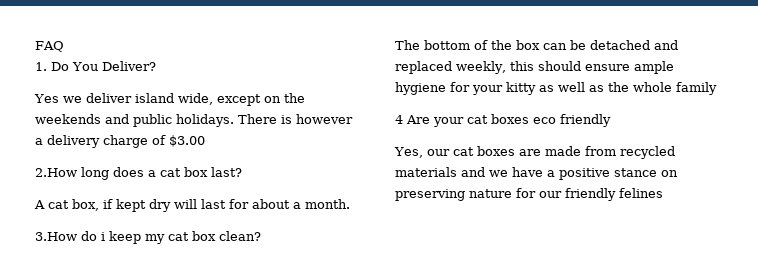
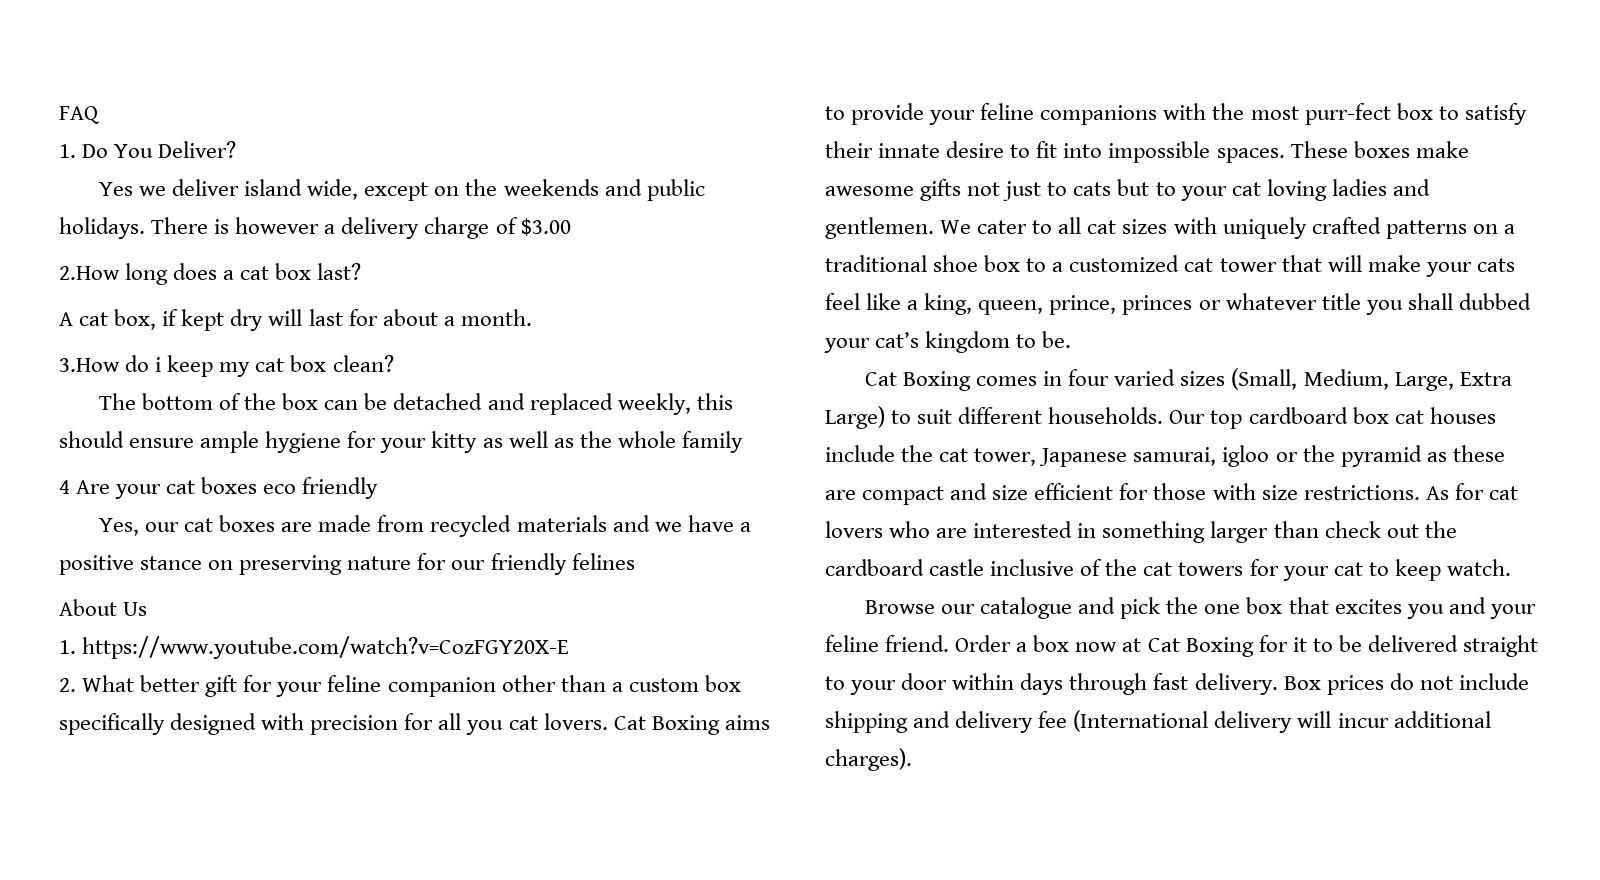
(663, 193) none -> [59,599,148,616] [59,636,570,659] [59,675,741,697] [59,713,770,735] [825,103,1527,125] [825,141,1469,163] [825,179,1430,201] [825,217,1515,239] [825,255,1515,277] [825,293,1531,315] [824,331,1072,353] [864,368,1512,391] [825,406,1496,429] [825,445,1505,467] [825,483,1518,505] [825,521,1457,543] [825,559,1511,581] [864,597,1536,619] [825,635,1539,657] [825,673,1529,695] [825,710,1491,733] [825,748,912,771] // About Us // 1. https://www.youtube.com/watch?v=CozFGY20X-E // 2. What better gift for your feline companion other than a custom box specifically designed with precision for all you cat lovers. Cat Boxing aims to provide your feline companions with the most purr-fect box to satisfy their innate desire to fit into impossible spaces. These boxes make awesome gifts not just to cats but to your cat loving ladies and gentlemen. We cater to all cat sizes with uniquely crafted patterns on a traditional shoe box to a customized cat tower that will make your cats feel like a king, queen, prince, princes or whatever title you shall dubbed your cat’s kingdom to be. // Cat Boxing comes in four varied sizes (Small, Medium, Large, Extra Large) to suit different households. Our top cardboard box cat houses include the cat tower, Japanese samurai, igloo or the pyramid as these are compact and size efficient for those with size restrictions. As for cat lovers who are interested in something larger than check out the cardboard castle inclusive of the cat towers for your cat to keep watch. // Browse our catalogue and pick the one box that excites you and your feline friend. Order a box now at Cat Boxing for it to be delivered straight to your door within days through fast delivery. Box prices do not include shipping and delivery fee (International delivery will incur additional charges).

